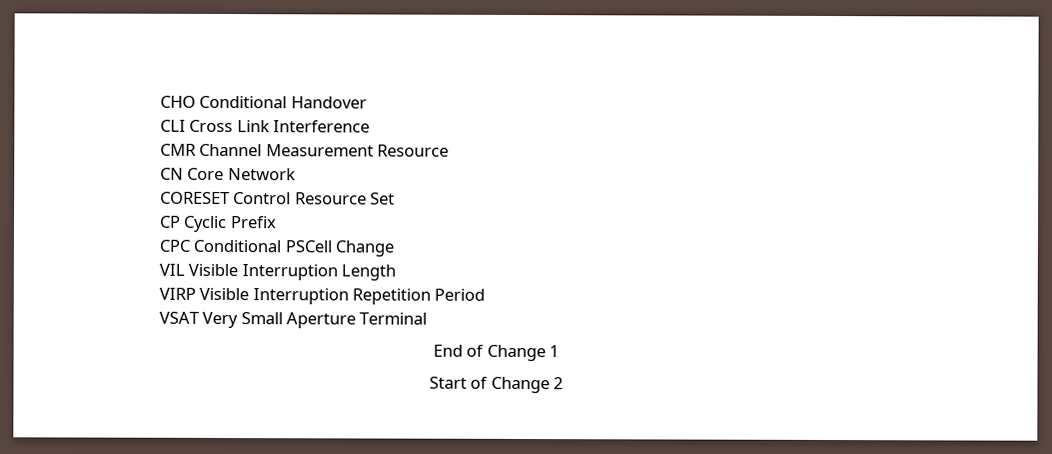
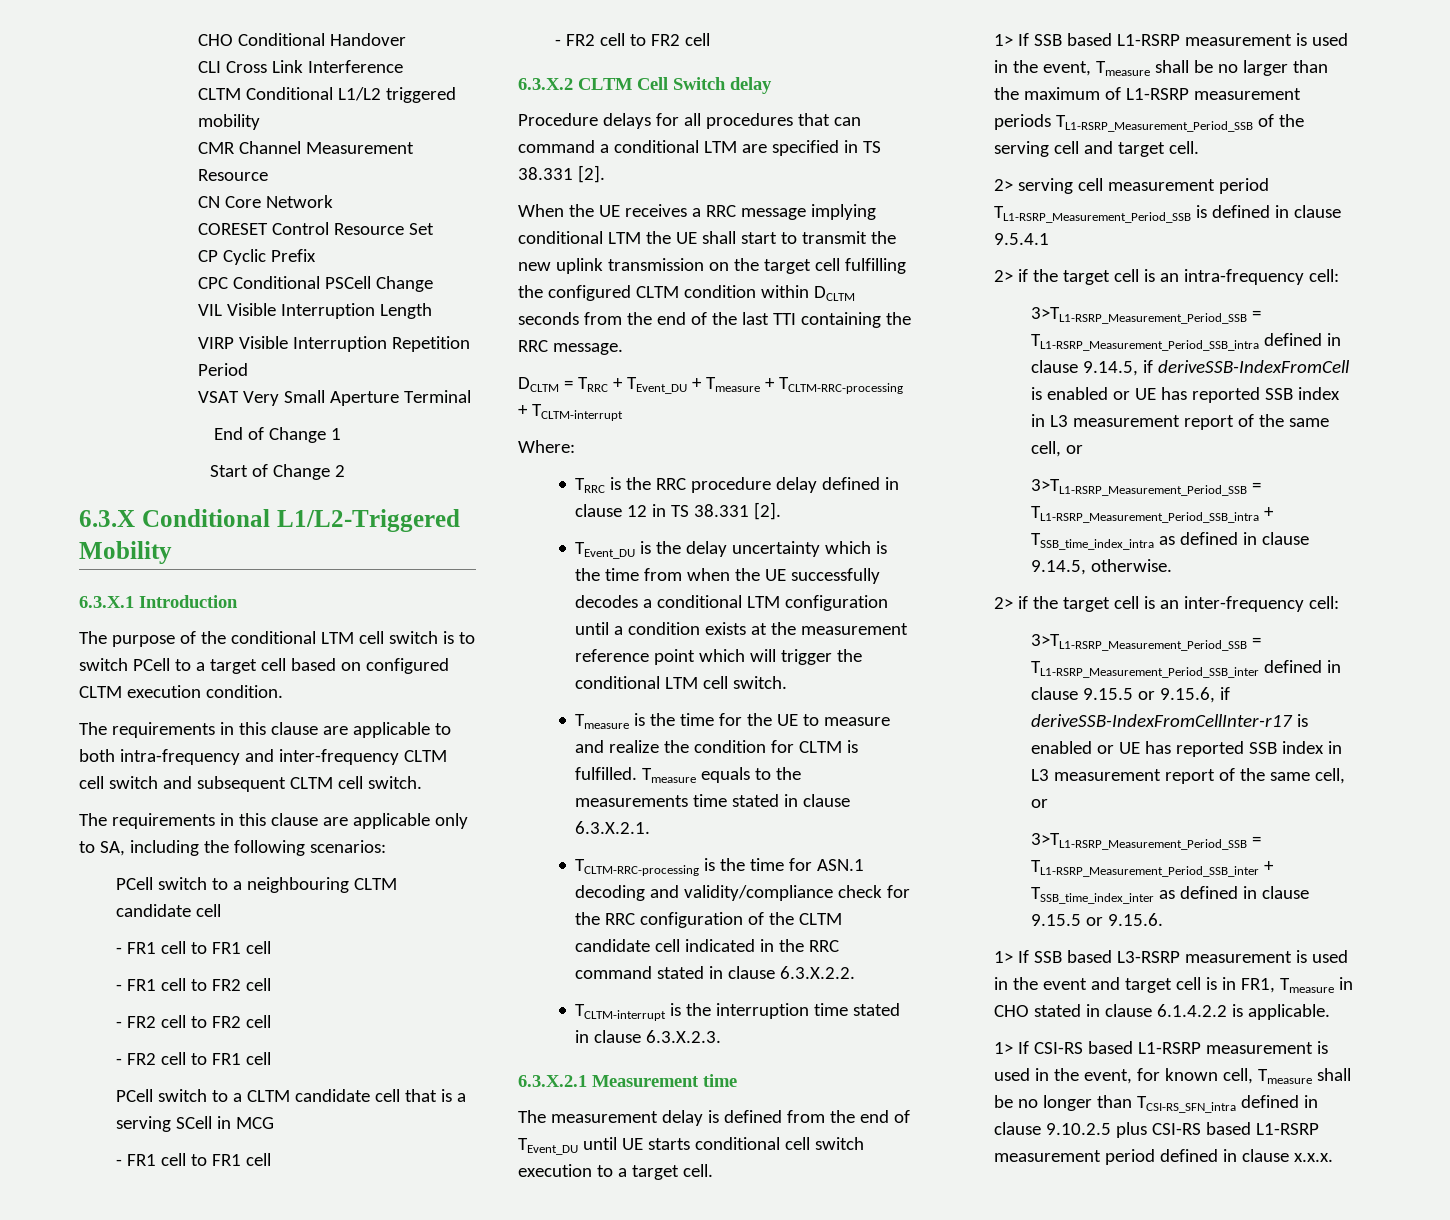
(370, 126) none -> [198,87,457,103] [198,114,261,130] // CLTM Conditional L1/L2 triggered mobility
(564, 383) none -> [79,509,460,532] [79,541,172,564] [79,595,238,608] [79,631,475,647] [79,658,449,674] [79,685,283,698] [79,722,451,738] [79,749,447,765] [79,776,422,792] [79,813,468,829] [79,840,386,856] [115,877,397,893] [115,904,221,917] [115,941,271,954] [115,978,271,991] [115,1015,271,1028] [115,1052,271,1065] [115,1089,466,1102] [115,1116,274,1132] [115,1153,271,1166] [554,33,710,46] [518,77,772,94] [518,113,861,129] [518,140,881,156] [518,165,605,183] [518,204,876,220] [518,231,896,244] [518,258,906,274] [518,285,855,301] [518,312,911,328] [518,340,623,355] [518,377,903,394] [518,404,623,421] [518,440,575,453] [575,477,900,493] [575,502,782,520] [575,541,888,559] [575,568,881,584] [575,595,889,611] [575,622,909,635] [575,649,863,665] [575,676,788,689] [575,713,891,729] [575,740,859,753] [575,767,802,783] [575,794,851,807] [575,821,651,834] [575,858,865,876] [575,885,911,901] [575,912,843,928] [575,939,840,952] [575,966,856,979] [575,1003,901,1021] [575,1030,722,1043] [518,1074,737,1087] [518,1110,910,1126] [518,1137,864,1155] [518,1164,713,1180] [993,33,1348,46] [993,60,1328,76] [993,87,1301,100] [993,114,1304,132] [993,141,1199,157] [993,178,1269,194] [993,205,1341,223] [993,233,1049,245] [993,269,1339,285] [1030,307,1261,324] [1030,333,1341,351] [1030,360,1350,376] [1030,387,1340,403] [1030,414,1329,430] [1030,441,1083,457] [1030,479,1261,496] [1030,506,1274,523] [1030,532,1309,550] [1030,559,1172,575] [993,596,1339,612] [1030,634,1261,651] [1030,660,1341,678] [1030,687,1230,703] [1030,714,1308,727] [1030,741,1342,757] [1030,768,1345,784] [1030,799,1048,808] [1030,833,1261,850] [1030,860,1274,877] [1030,886,1309,904] [1030,913,1163,926] [993,950,1348,963] [993,977,1353,993] [993,1004,1330,1020] [993,1041,1328,1054] [993,1068,1351,1084] [993,1095,1318,1113] [993,1122,1319,1138] [993,1149,1333,1165] // 6.3.X Conditional L1/L2-Triggered Mobility // 6.3.X.1 Introduction // The purpose of the conditional LTM cell switch is to switch PCell to a target cell based on configured CLTM execution condition. // The requirements in this clause are applicable to both intra-frequency and inter-frequency CLTM cell switch and subsequent CLTM cell switch. // The requirements in this clause are applicable only to SA, including the following scenarios: // PCell switch to a neighbouring CLTM candidate cell // - FR1 cell to FR1 cell // - FR1 cell to FR2 cell // - FR2 cell to FR2 cell // - FR2 cell to FR1 cell // PCell switch to a CLTM candidate cell that is a serving SCell in MCG // - FR1 cell to FR1 cell // - FR2 cell to FR2 cell // 6.3.X.2 CLTM Cell Switch delay // Procedure delays for all procedures that can command a conditional LTM are specified in TS 38.331 [2]. // When the UE receives a RRC message implying conditional LTM the UE shall start to transmit the new uplink transmission on the target cell fulfilling the configured CLTM condition within DCLTM seconds from the end of the last TTI containing the RRC message. // DCLTM = TRRC + TEvent_DU + Tmeasure + TCLTM-RRC-processing + TCLTM-interrupt // Where: // TRRC is the RRC procedure delay defined in clause 12 in TS 38.331 [2]. // TEvent_DU is the delay uncertainty which is the time from when the UE successfully decodes a conditional LTM configuration until a condition exists at the measurement reference point which will trigger the conditional LTM cell switch. // Tmeasure is the time for the UE to measure and realize the condition for CLTM is fulfilled. Tmeasure equals to the measurements time stated in clause 6.3.X.2.1. // TCLTM-RRC-processing is the time for ASN.1 decoding and validity/compliance check for the RRC configuration of the CLTM candidate cell indicated in the RRC command stated in clause 6.3.X.2.2. // TCLTM-interrupt is the interruption time stated in clause 6.3.X.2.3. // 6.3.X.2.1 Measurement time // The measurement delay is defined from the end of TEvent_DU until UE starts conditional cell switch execution to a target cell. // 1> If SSB based L1-RSRP measurement is used in the event, Tmeasure shall be no larger than the maximum of L1-RSRP measurement periods TL1-RSRP_Measurement_Period_SSB of the serving cell and target cell. // 2> serving cell measurement period TL1-RSRP_Measurement_Period_SSB is defined in clause 9.5.4.1 // 2> if the target cell is an intra-frequency cell: // 3>TL1-RSRP_Measurement_Period_SSB = TL1-RSRP_Measurement_Period_SSB_intra defined in clause 9.14.5, if deriveSSB-IndexFromCell is enabled or UE has reported SSB index in L3 measurement report of the same cell, or // 3>TL1-RSRP_Measurement_Period_SSB = TL1-RSRP_Measurement_Period_SSB_intra + TSSB_time_index_intra as defined in clause 9.14.5, otherwise. // 2> if the target cell is an inter-frequency cell: // 3>TL1-RSRP_Measurement_Period_SSB = TL1-RSRP_Measurement_Period_SSB_inter defined in clause 9.15.5 or 9.15.6, if deriveSSB-IndexFromCellInter-r17 is enabled or UE has reported SSB index in L3 measurement report of the same cell, or // 3>TL1-RSRP_Measurement_Period_SSB = TL1-RSRP_Measurement_Period_SSB_inter + TSSB_time_index_inter as defined in clause 9.15.5 or 9.15.6. // 1> If SSB based L3-RSRP measurement is used in the event and target cell is in FR1, Tmeasure in CHO stated in clause 6.1.4.2.2 is applicable. // 1> If CSI-RS based L1-RSRP measurement is used in the event, for known cell, Tmeasure shall be no longer than TCSI-RS_SFN_intra defined in clause 9.10.2.5 plus CSI-RS based L1-RSRP measurement period defined in clause x.x.x.

